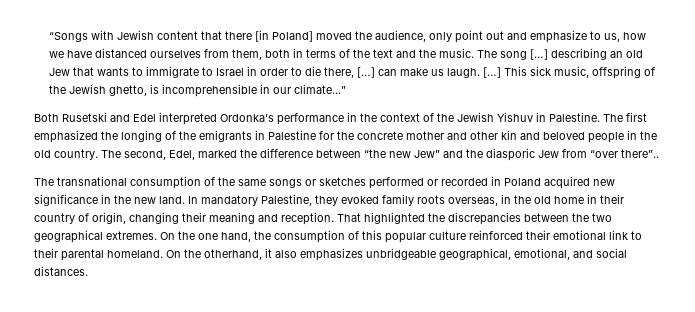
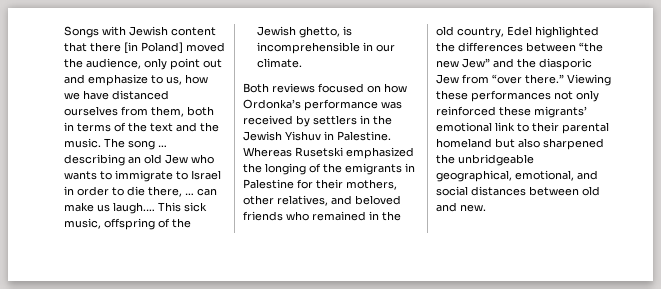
[48,32,88,42] “Songs -> [63,26,99,38] Songs
[529,49,548,60] […] -> [157,145,167,147] …
[72,67,94,76] that -> [190,154,214,164] who
[356,67,375,78] […] -> [184,193,194,195] …
[446,67,501,78] laugh. […] -> [112,202,155,214] laugh.…
[293,84,346,94] climate...” -> [256,58,302,68] climate.
[62,112,434,125] Rusetski and Edel interpreted Ordonka’s performance in the context of -> [272,83,407,93] [243,99,402,111] [243,115,370,127] reviews focused on how Ordonka’s performance was received by settlers in
[603,112,647,122] The first -> [243,147,343,157] Whereas Rusetski
[337,130,657,143] [34,148,313,160] the concrete mother and other kin and beloved people in the old country. The second, Edel, marked the difference -> [316,179,397,190] [243,195,401,206] [243,211,401,221] [436,26,599,38] [436,42,523,52] their mothers, other relatives, and beloved friends who remained in the old country, Edel highlighted the differences
[621,149,659,158] [34,176,615,189] [34,194,624,206] [34,212,612,225] [34,230,550,243] there”.. // The transnational consumption of the same songs or sketches performed or recorded in Poland acquired new significance in the new land. In mandatory Palestine, they evoked family roots overseas, in the old home in their country of origin, changing their meaning and reception. That highlighted the discrepancies between the two geographical extremes. On the one hand, the consumption of this popular culture reinforced their -> [525,74,611,86] [436,90,599,102] [436,106,587,118] there.” Viewing these performances not only reinforced these migrants’
[107,248,363,261] homeland. On the otherhand, it also emphasizes -> [436,138,604,150] [436,154,455,164] homeland but also sharpened the
[34,266,88,276] distances. -> [471,186,600,196] [436,202,486,212] distances between old and new.

